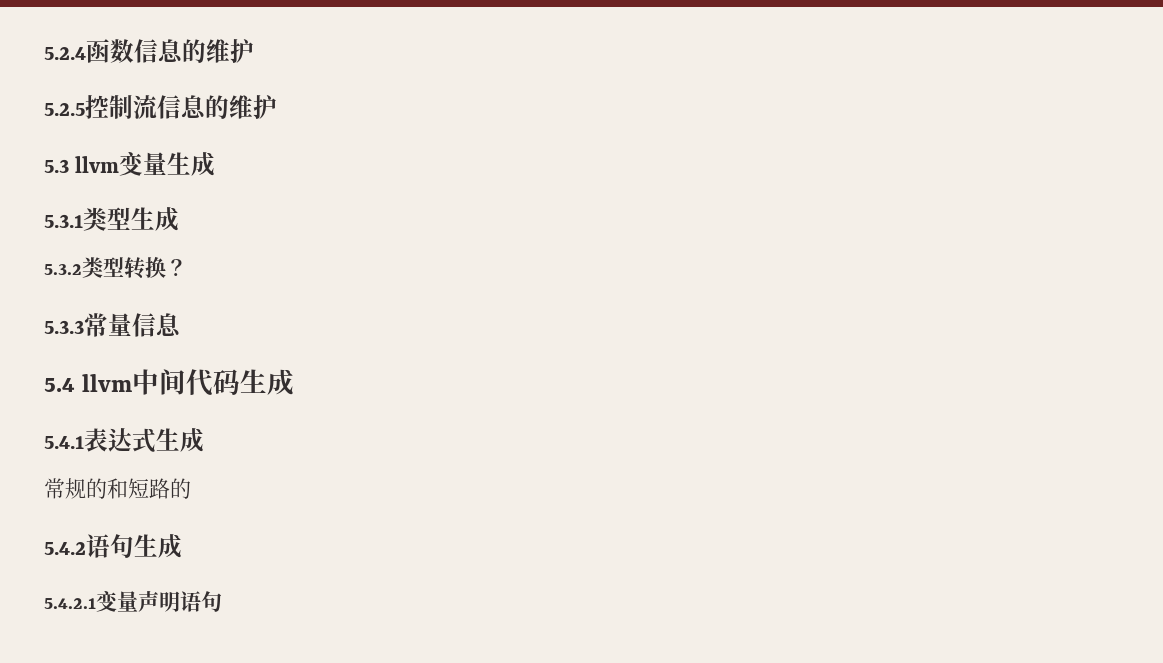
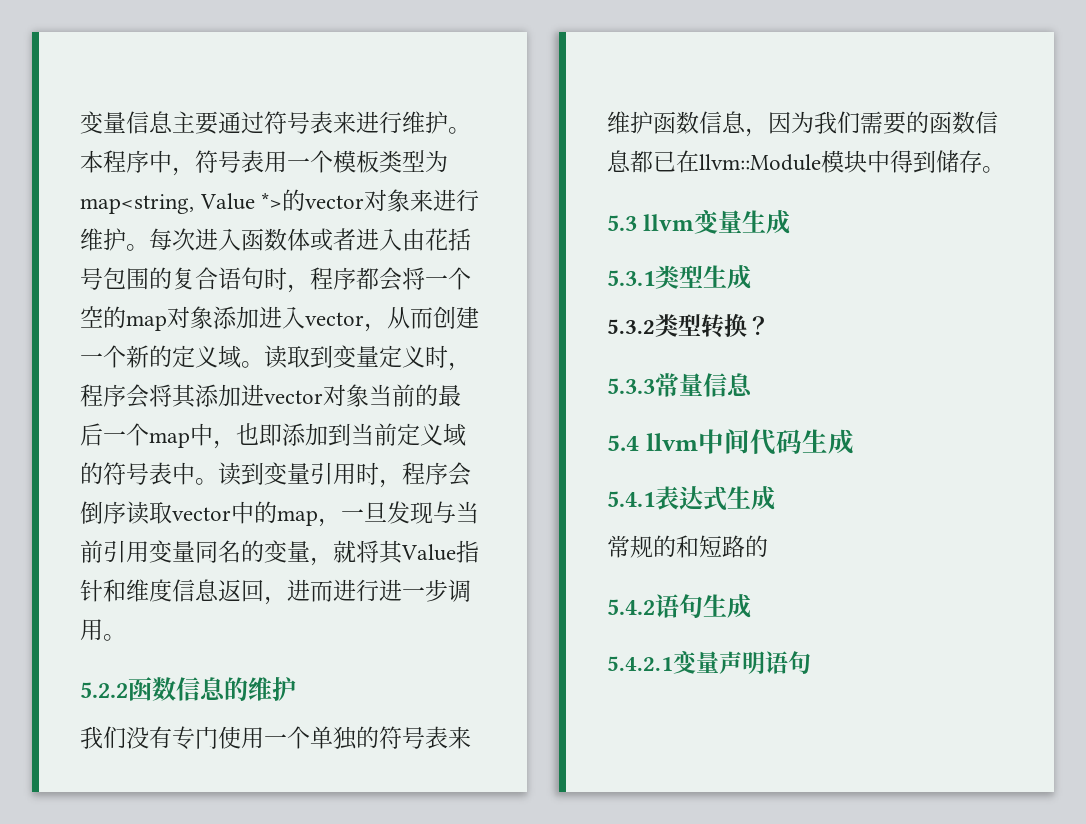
[44,39,254,63] [44,95,277,119] 5.2.4函数信息的维护 // 5.2.5控制流信息的维护 -> [80,111,471,135] [80,150,448,176] [80,189,479,214] [80,228,471,251] [80,267,471,293] [80,306,479,332] [80,345,471,371] [80,384,461,408] [80,423,466,449] [80,462,471,488] [80,501,479,527] [80,540,479,566] [80,579,471,605] [80,619,126,641] [80,677,296,701] [80,726,471,750] [607,111,998,137] [607,150,1005,173] 变量信息主要通过符号表来进行维护。本程序中，符号表用一个模板类型为map<string, Value *>的vector对象来进行维护。每次进入函数体或者进入由花括号包围的复合语句时，程序都会将一个空的map对象添加进入vector，从而创建一个新的定义域。读取到变量定义时，程序会将其添加进vector对象当前的最后一个map中，也即添加到当前定义域的符号表中。读到变量引用时，程序会倒序读取vector中的map，一旦发现与当前引用变量同名的变量，就将其Value指针和维度信息返回，进而进行进一步调用。 // 5.2.2函数信息的维护 // 我们没有专门使用一个单独的符号表来维护函数信息，因为我们需要的函数信息都已在llvm::Module模块中得到储存。

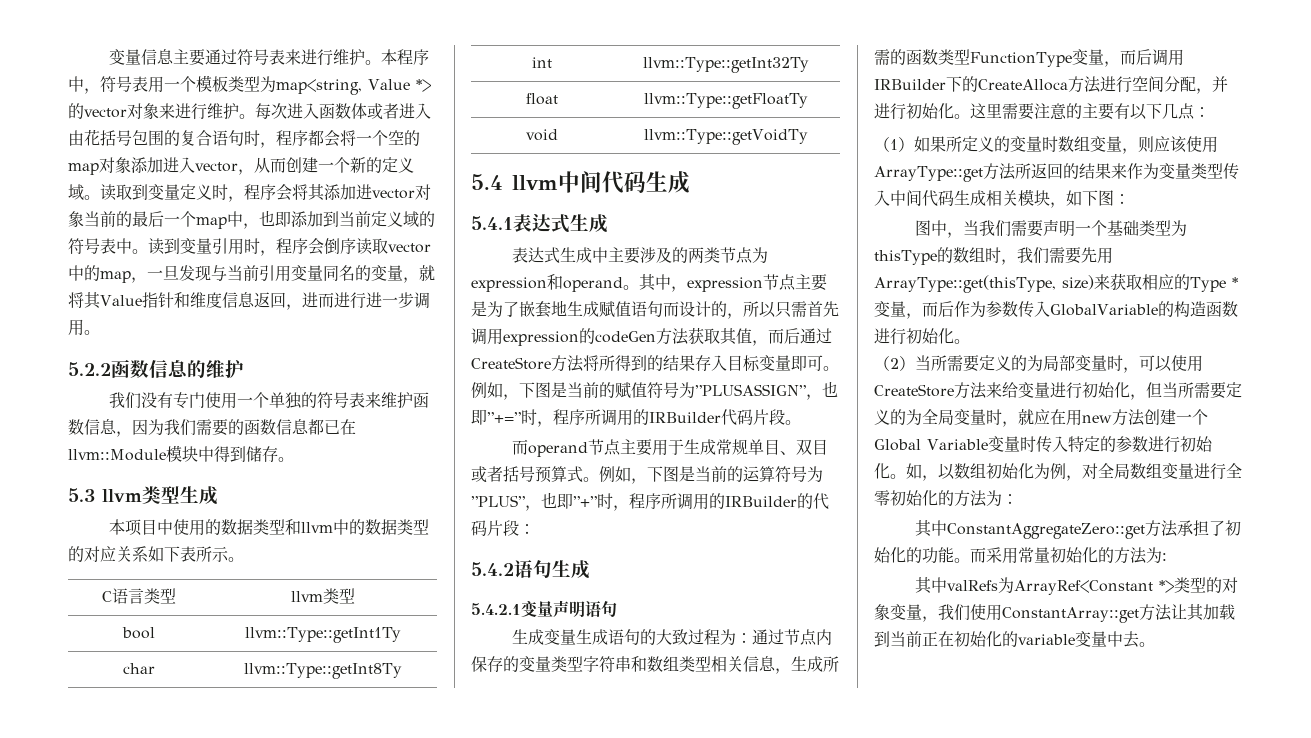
[694,209,791,234] [607,270,655,286] 变量生成 // 5.3.1 -> (142, 495) none
[607,313,770,338] [607,373,753,397] 5.3.2类型转换？ // 5.3.3常量信息 -> [109,519,430,536] [68,546,244,562] [102,588,176,604] [291,588,355,604] [122,627,155,639] [244,627,402,643] [123,663,155,674] [244,663,403,679] [532,57,552,68] [642,57,810,73] [526,93,558,105] [643,93,809,109] [526,129,558,141] [644,129,809,145] 本项目中使用的数据类型和llvm中的数据类型的对应关系如下表所示。 // C语言类型 | llvm类型 // bool | llvm::Type::getInt1Ty // char | llvm::Type::getInt8Ty // int | llvm::Type::getInt32Ty // float | llvm::Type::getFloatTy // void | llvm::Type::getVoidTy
[607,535,768,558] 常规的和短路的 -> [512,247,769,264] [471,274,827,292] [471,300,839,319] [471,327,832,346] [471,355,839,372] [471,381,838,400] [471,409,801,427] [512,439,829,457] [471,466,823,484] [471,492,829,511] [471,520,535,536] 表达式生成中主要涉及的两类节点为expression和operand。其中，expression节点主要是为了嵌套地生成赋值语句而设计的，所以只需首先调用expression的codeGen方法获取其值，而后通过CreateStore方法将所得到的结果存入目标变量即可。例如，下图是当前的赋值符号为”PLUSASSIGN”，也即”+=”时，程序所调用的IRBuilder代码片段。 // 而operand节点主要用于生成常规单目、双目或者括号预算式。例如，下图是当前的运算符号为”PLUS”，也即”+”时，程序所调用的IRBuilder的代码片段：
(811, 663) none -> [512,629,833,646] [471,656,839,674] [874,49,1184,67] [874,76,1228,94] [874,103,1210,120] [874,136,1218,154] [874,163,1239,182] [874,189,1130,208] [915,219,1188,238] [874,247,1113,265] [874,273,1238,293] [874,301,1238,319] [874,328,970,345] [874,355,1203,373] [874,382,1242,400] [874,409,1208,427] [874,436,1213,453] [874,463,1242,481] [874,490,1018,507] [915,520,1242,539] [874,547,1167,564] [915,577,1239,595] [874,604,1235,623] [874,631,1155,648] // 生成变量生成语句的大致过程为：通过节点内保存的变量类型字符串和数组类型相关信息，生成所需的函数类型FunctionType变量，而后调用IRBuilder下的CreateAlloca方法进行空间分配，并进行初始化。这里需要注意的主要有以下几点： // （1）如果所定义的变量时数组变量，则应该使用ArrayType::get方法所返回的结果来作为变量类型传入中间代码生成相关模块，如下图： // 图中，当我们需要声明一个基础类型为thisType的数组时，我们需要先用ArrayType::get(thisType, size)来获取相应的Type *变量，而后作为参数传入GlobalVariable的构造函数进行初始化。 // （2）当所需要定义的为局部变量时，可以使用CreateStore方法来给变量进行初始化，但当所需要定义的为全局变量时，就应在用new方法创建一个Global Variable变量时传入特定的参数进行初始化。如，以数组初始化为例，对全局数组变量进行全零初始化的方法为： // 其中ConstantAggregateZero::get方法承担了初始化的功能。而采用常量初始化的方法为: // 其中valRefs为ArrayRef<Constant *>类型的对象变量，我们使用ConstantArray::get方法让其加载到当前正在初始化的variable变量中去。

